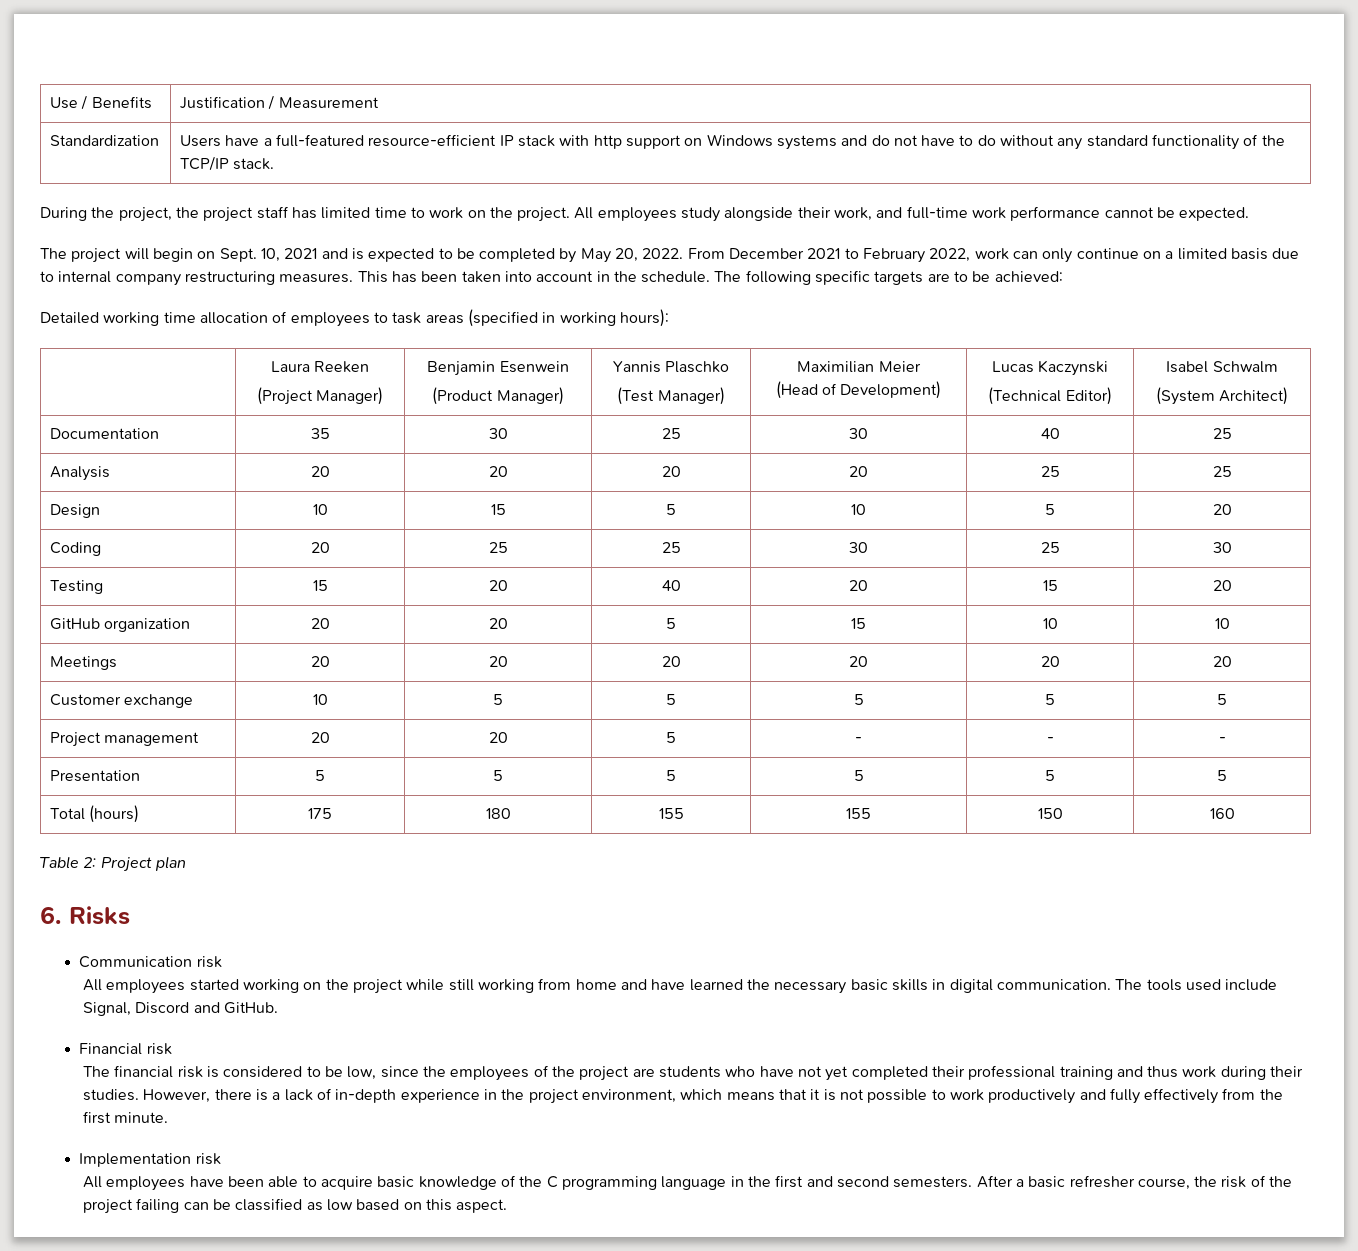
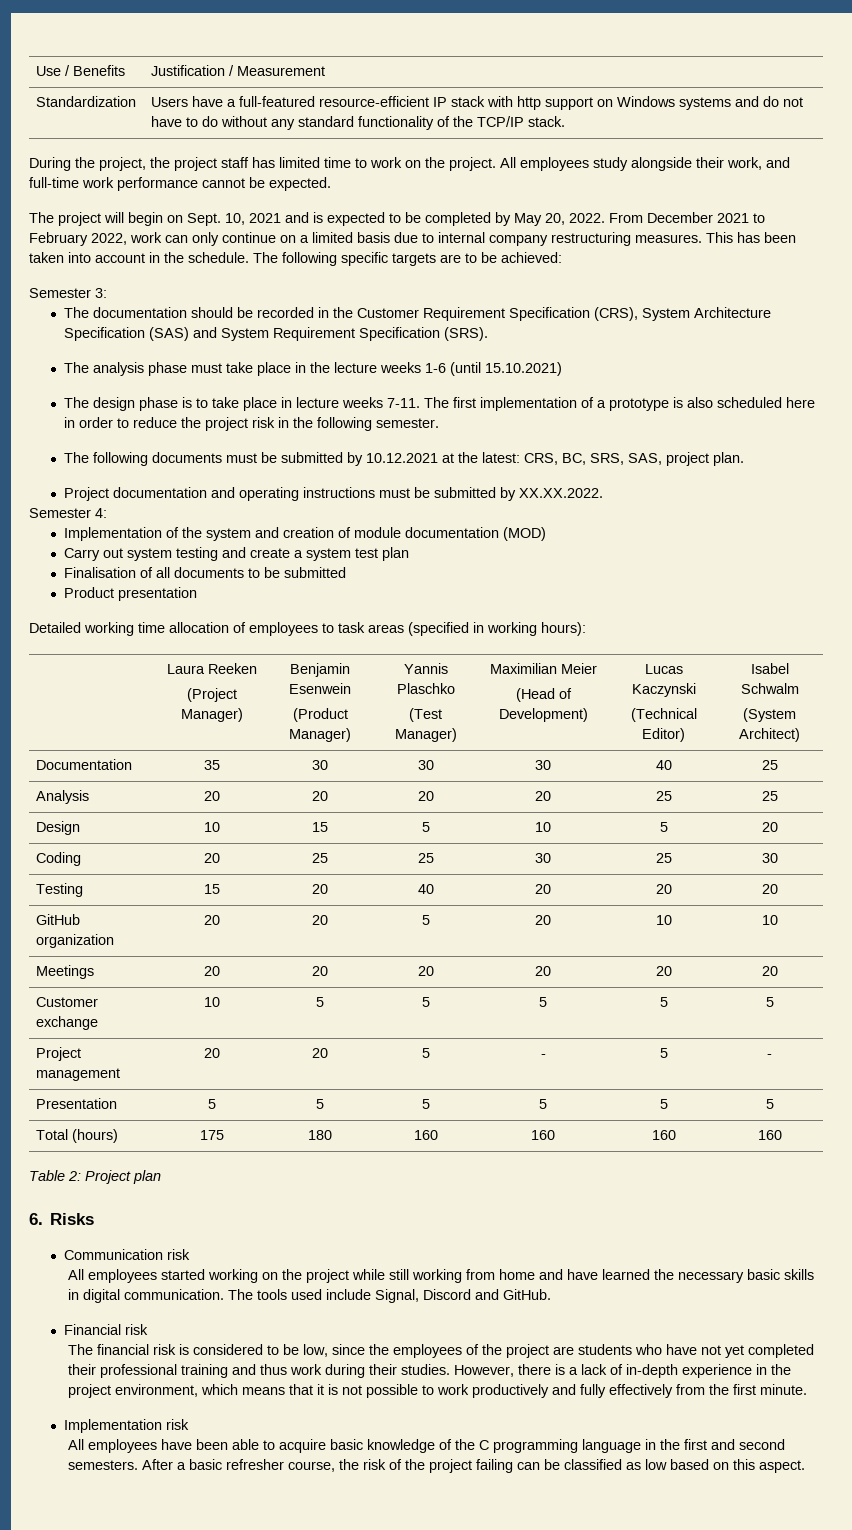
(1063, 276) none -> [29,288,107,298] [64,307,772,321] [64,327,489,341] [64,362,563,376] [64,397,816,411] [64,417,440,431] [64,452,745,466] [64,487,604,501] [29,508,107,518] [64,527,547,541] [64,547,410,561] [64,567,347,578] [64,587,198,601] // Semester 3: // The documentation should be recorded in the Customer Requirement Specification (CRS), System Architecture Specification (SAS) and System Requirement Specification (SRS). // The analysis phase must take place in the lecture weeks 1-6 (until 15.10.2021) // The design phase is to take place in lecture weeks 7-11. The first implementation of a prototype is also scheduled here in order to reduce the project risk in the following semester. // The following documents must be submitted by 10.12.2021 at the latest: CRS, BC, SRS, SAS, project plan. // Project documentation and operating instructions must be submitted by XX.XX.2022. // Semester 4: // Implementation of the system and creation of module documentation (MOD) // Carry out system testing and create a system test plan // Finalisation of all documents to be submitted // Product presentation
[661,428,681,439] 25 -> [417,760,434,770] 30
[1042,580,1058,591] 15 -> [655,884,672,894] 20
[851,618,866,629] 15 -> [535,915,551,925] 20
[1046,737,1054,743] - -> [659,1048,668,1058] 5
[658,808,684,819] [846,808,871,819] [1037,808,1063,819] 155 | 155 | 150 -> [413,1130,438,1140] [531,1130,555,1140] [651,1130,676,1140] 160 | 160 | 160

